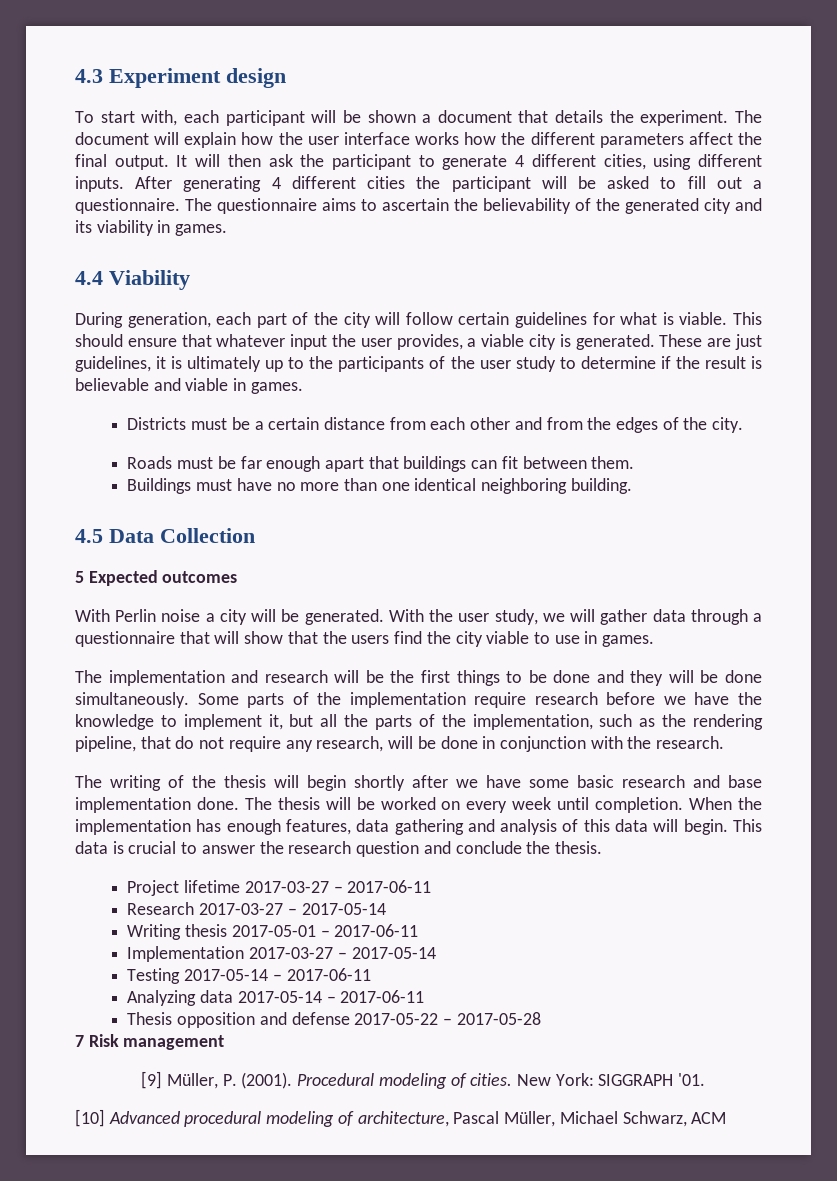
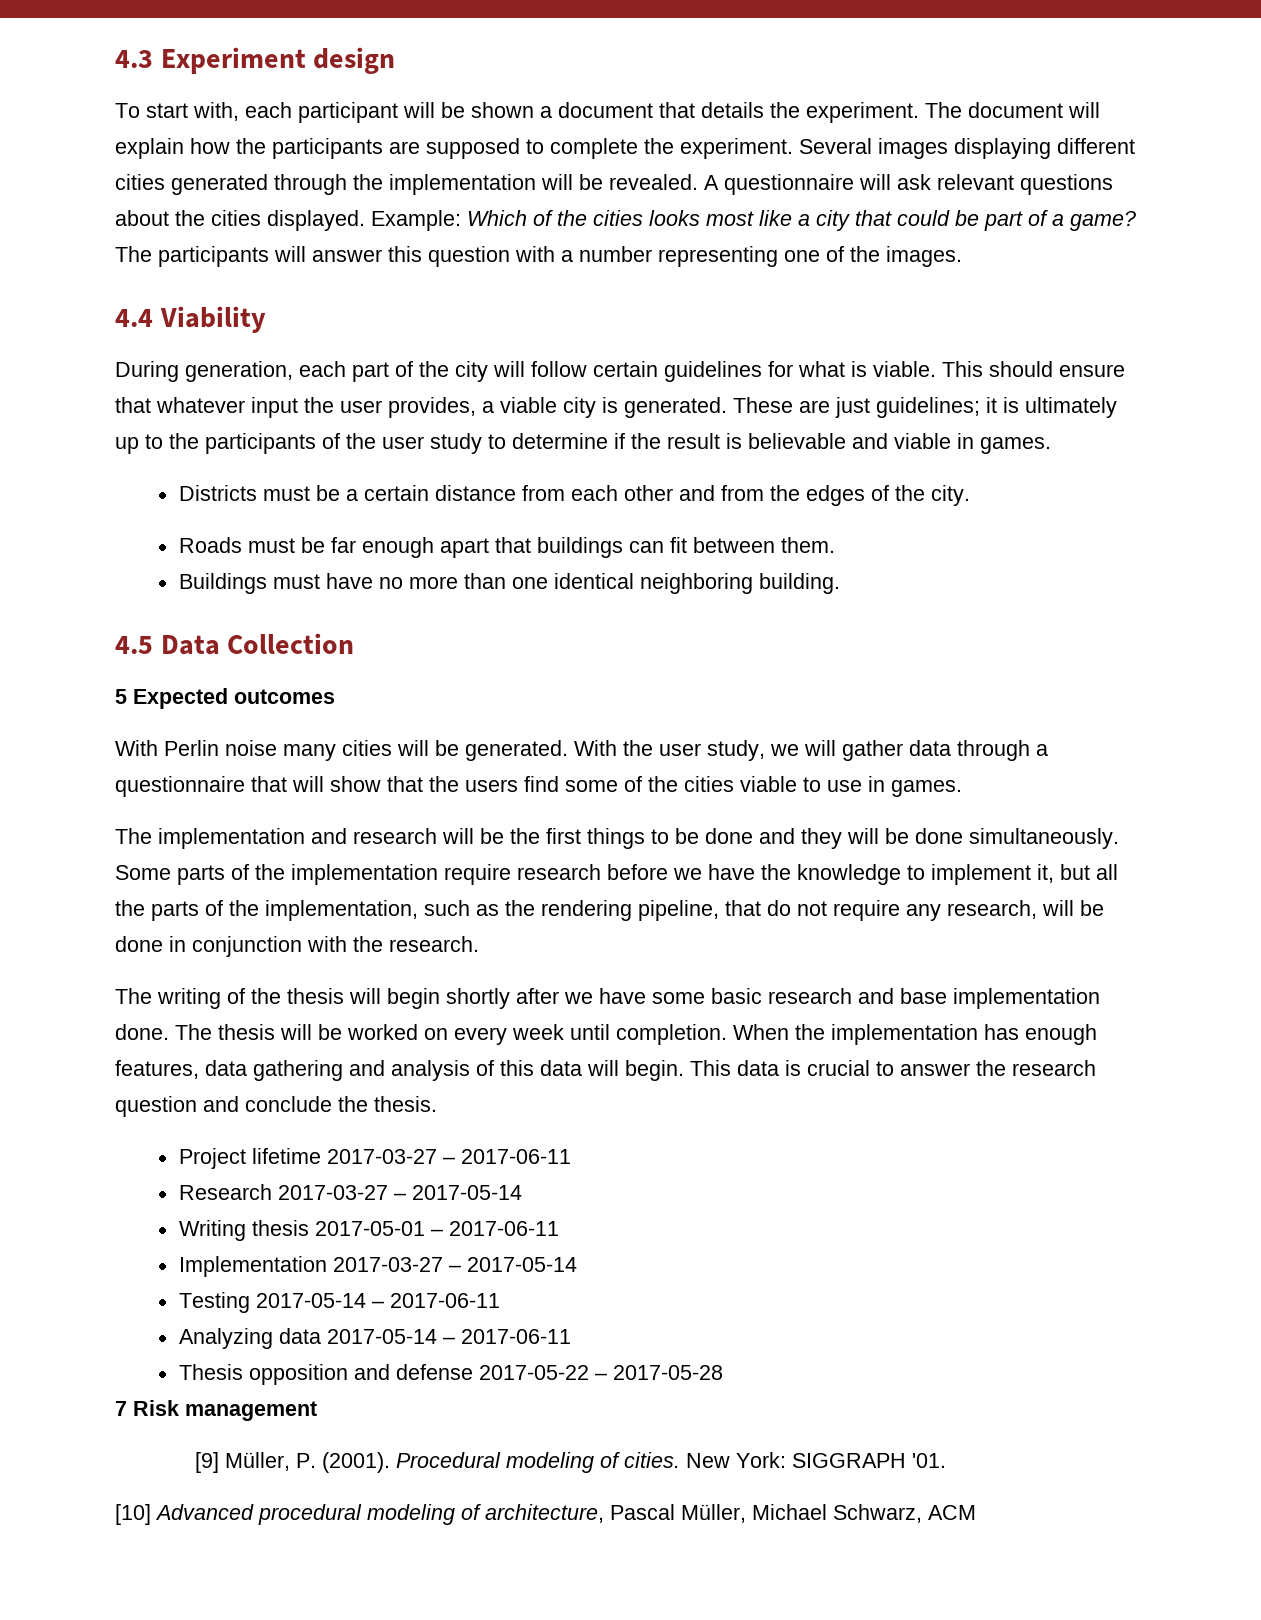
[307,132,762,148] [75,154,762,170] [75,176,762,192] [75,198,762,214] [75,220,228,236] user interface works how the different parameters affect the final output. It will then ask the participant to generate 4 different cities, using different inputs. After generating 4 different cities the participant will be asked to fill out a questionnaire. The questionnaire aims to ascertain the believability of the generated city and its viability in games. -> [272,138,1135,159] [115,174,1113,195] [115,210,1136,231] [115,246,962,267] participants are supposed to complete the experiment. Several images displaying different cities generated through the implementation will be revealed. A questionnaire will ask relevant questions about the cities displayed. Example: Which of the cities looks most like a city that could be part of a game? The participants will answer this question with a number representing one of the images.
[75,356,151,372] guidelines, -> [876,397,980,418] guidelines;
[205,609,247,625] a city -> [283,740,392,761] many cities
[426,631,483,647] the city -> [565,776,734,792] some of the cities

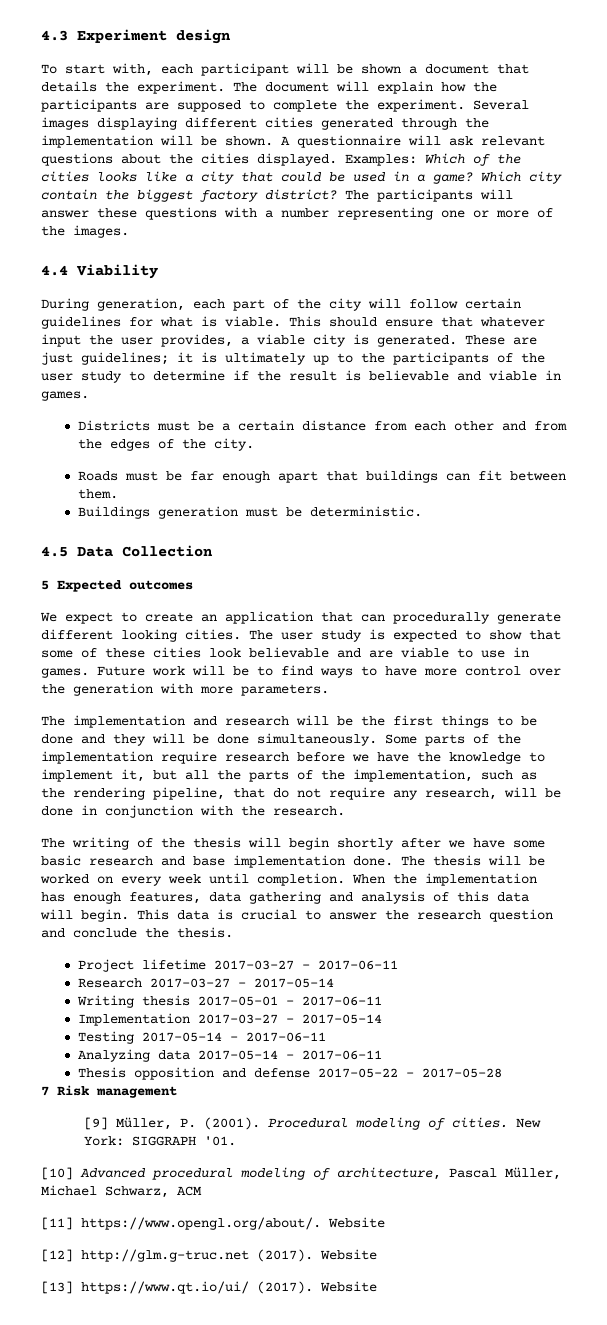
[609,174,698,190] revealed. -> [225,136,273,146] shown.
[371,210,461,231] Example: -> [345,154,417,166] Examples:
[706,211,754,226] most -> (137, 177) none
[984,210,1136,231] part of a game? -> [353,171,562,184] [41,189,337,202] used in a game? Which city contain the biggest factory district?
[388,246,510,267] this question -> [97,207,217,220] these questions
(820, 256) none -> [473,210,529,218] or more
[272,573,840,594] must have no more than one identical neighboring building. -> [157,506,422,519] generation must be deterministic.
[115,740,1048,761] [115,776,734,797] With Perlin noise many cities will be generated. With the user study, we will gather data through a questionnaire that will show that the users find some of the cities -> [40,611,561,624] [41,629,561,642] [41,647,393,658] We expect to create an application that can procedurally generate different looking cities. The user study is expected to show that some of these cities look believable and are
(962, 788) none -> [97,665,561,678] [41,683,329,696] Future work will be to find ways to have more control over the generation with more parameters.
(976, 1512) none -> [41,1217,385,1230] [41,1249,377,1262] [41,1281,377,1294] // [11] https://www.opengl.org/about/. Website // [12] http://glm.g-truc.net (2017). Website // [13] https://www.qt.io/ui/ (2017). Website

